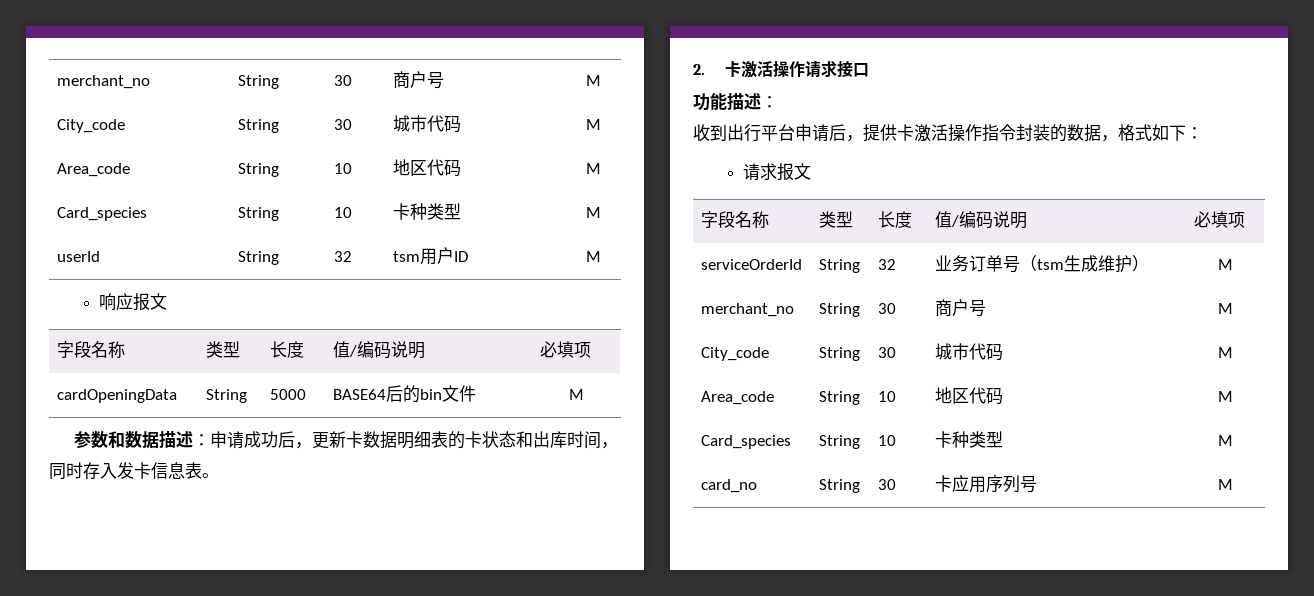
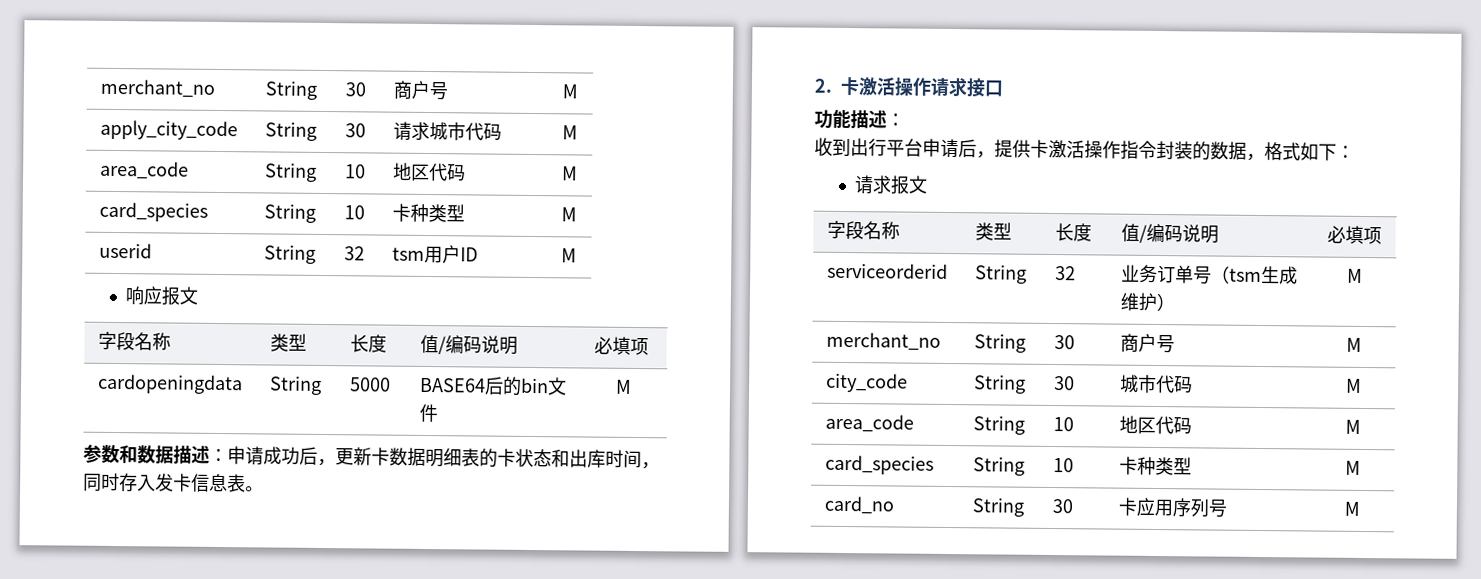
[57,75,151,89] [238,75,280,89] [334,75,353,86] [393,71,445,89] [586,75,601,86] [57,119,126,133] [238,119,280,133] [334,119,353,130] [393,115,462,133] [586,119,601,130] [57,163,131,177] [238,163,280,177] [334,163,353,174] [393,159,462,177] [586,163,601,174] [57,207,148,221] [238,207,280,221] [334,207,353,218] [393,203,462,220] [586,207,601,218] [57,251,101,262] merchant_no | String | 30 | 商户号 | M // City_code | String | 30 | 城市代码 | M // Area_code | String | 10 | 地区代码 | M // Card_species | String | 10 | 卡种类型 | M // userId -> [99,78,215,98] [264,80,317,100] [344,82,366,97] [392,80,448,101] [562,84,578,99] [99,119,238,141] [264,121,317,141] [344,123,366,138] [392,121,502,141] [562,125,578,140] [99,160,189,180] [264,162,317,182] [344,164,366,179] [392,162,466,182] [562,166,578,181] [98,201,208,222] [263,203,316,223] [343,205,365,220] [391,203,465,223] [561,207,577,222] [98,242,152,259] merchant_no | String | 30 | 商户号 | M // apply_city_code | String | 30 | 请求城市代码 | M // area_code | String | 10 | 地区代码 | M // card_species | String | 10 | 卡种类型 | M // userid
[57,389,178,403] cardOpeningData -> [96,373,243,395] cardopeningdata
[701,259,803,270] serviceOrderId -> [826,262,948,279] serviceorderid
[701,347,770,361] [819,347,861,361] [878,347,897,358] [935,343,1004,361] [1218,347,1233,358] [701,391,775,405] [819,391,861,405] [878,391,897,402] [935,387,1004,405] [1218,391,1233,402] [701,435,792,449] City_code | String | 30 | 城市代码 | M // Area_code | String | 10 | 地区代码 | M // Card_species -> [825,372,908,393] [973,374,1026,394] [1053,376,1075,391] [1119,374,1193,394] [1346,378,1362,393] [824,413,914,433] [972,415,1025,435] [1052,417,1074,432] [1118,415,1192,435] [1345,419,1361,434] [824,454,934,475] city_code | String | 30 | 城市代码 | M // area_code | String | 10 | 地区代码 | M // card_species

